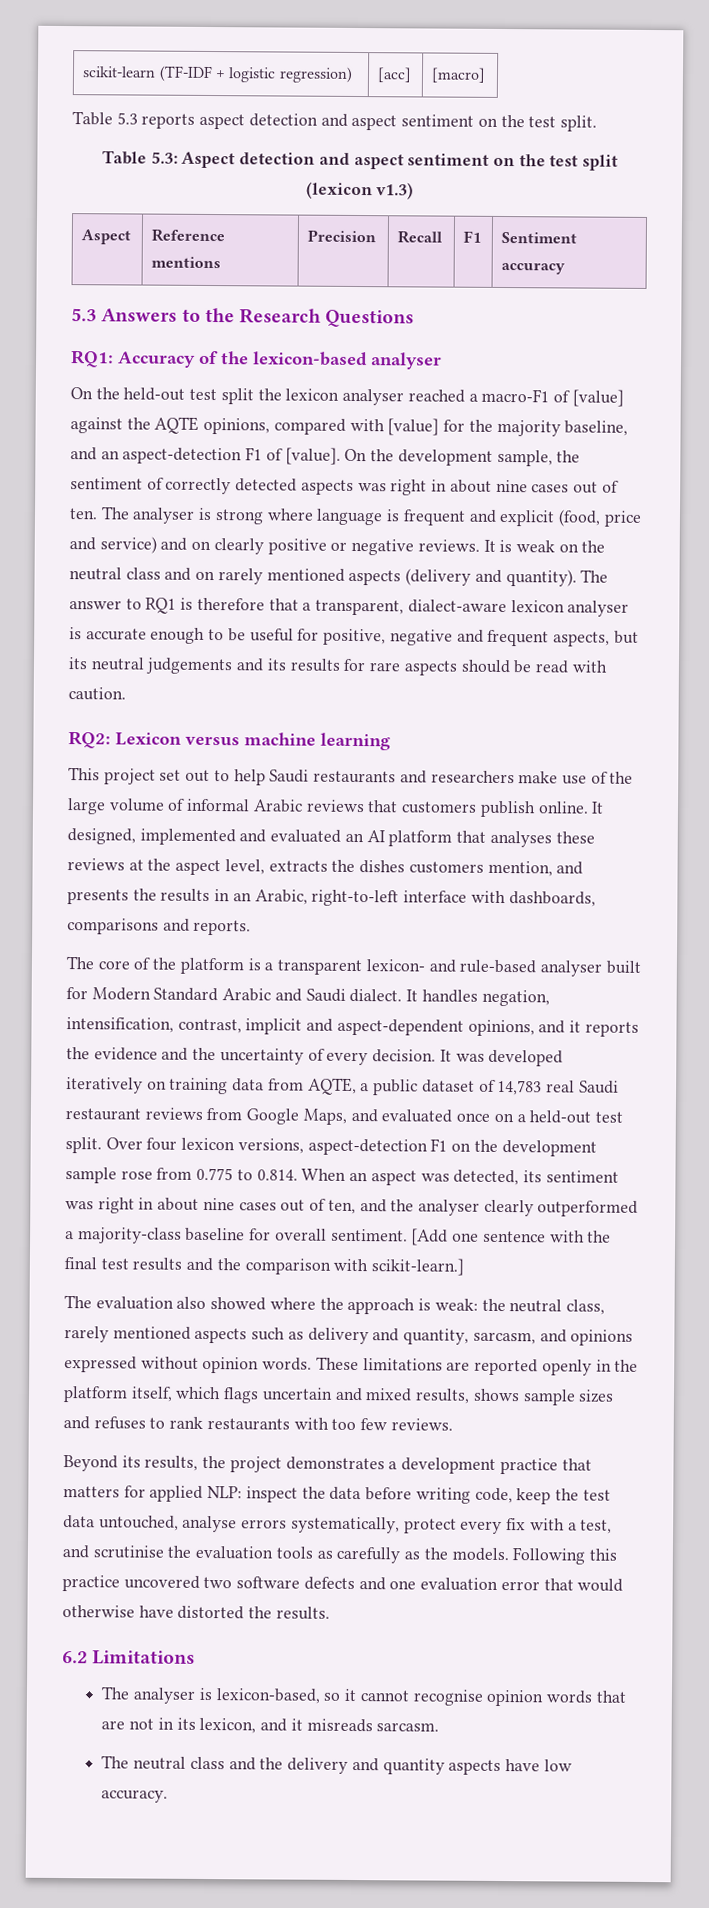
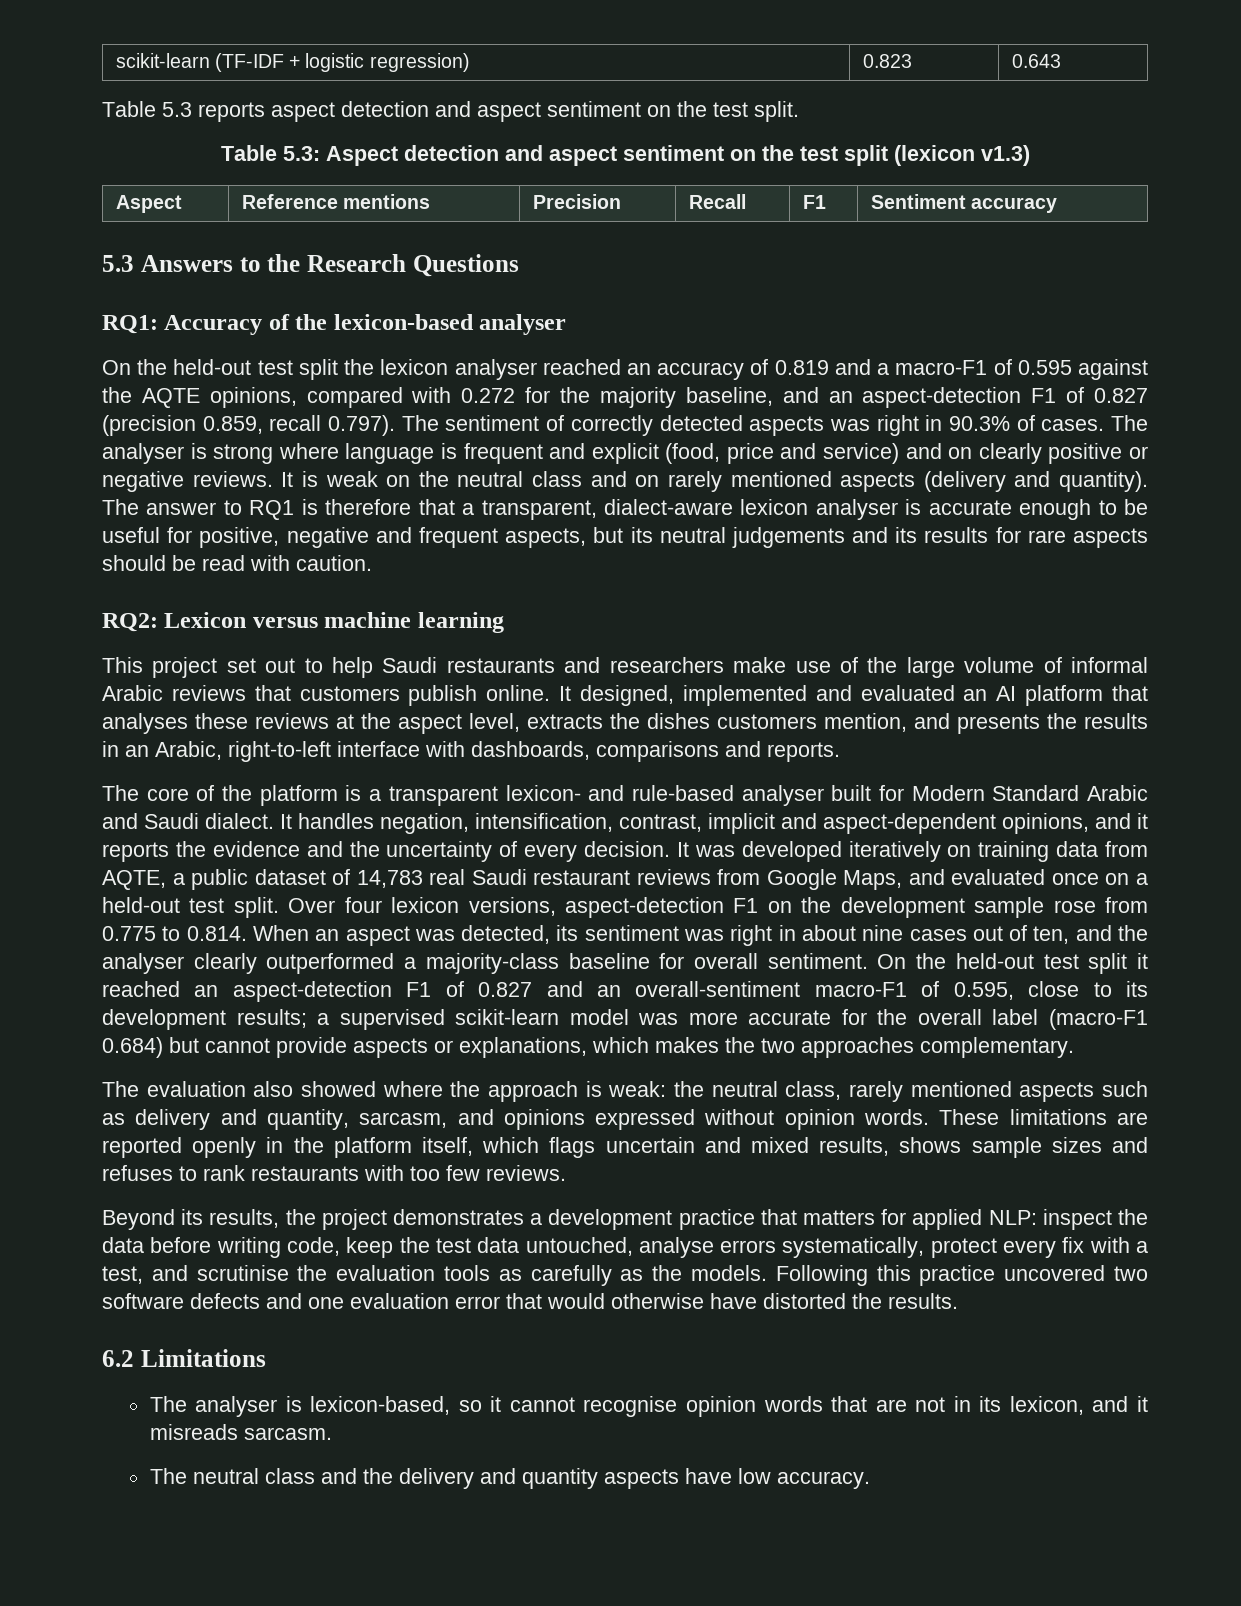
[377,67,413,83] [431,67,487,83] [acc] | [macro] -> [862,54,912,68] [1011,54,1061,68] 0.823 | 0.643
(465, 396) none -> [627,359,871,380] an accuracy of 0.819 and
[571,389,624,407] [value] -> [1017,360,1072,375] 0.595
[387,418,440,436] [value] -> [461,388,516,403] 0.272
[284,447,581,467] [value]. On the development sample, the -> [1094,388,1148,403] [102,415,439,436] 0.827 (precision 0.859, recall 0.797). The
[449,479,619,494] [69,508,98,520] about nine cases out of ten. -> [948,415,1105,431] 90.3% of cases.
[411,1228,612,1246] [64,1257,465,1276] [Add one sentence with the final test results and the comparison with scikit-learn.] -> [877,953,1148,974] [102,981,1149,1002] [102,1009,1148,1030] [102,1037,1074,1058] On the held-out test split it reached an aspect-detection F1 of 0.827 and an overall-sentiment macro-F1 of 0.595, close to its development results; a supervised scikit-learn model was more accurate for the overall label (macro-F1 0.684) but cannot provide aspects or explanations, which makes the two approaches complementary.

